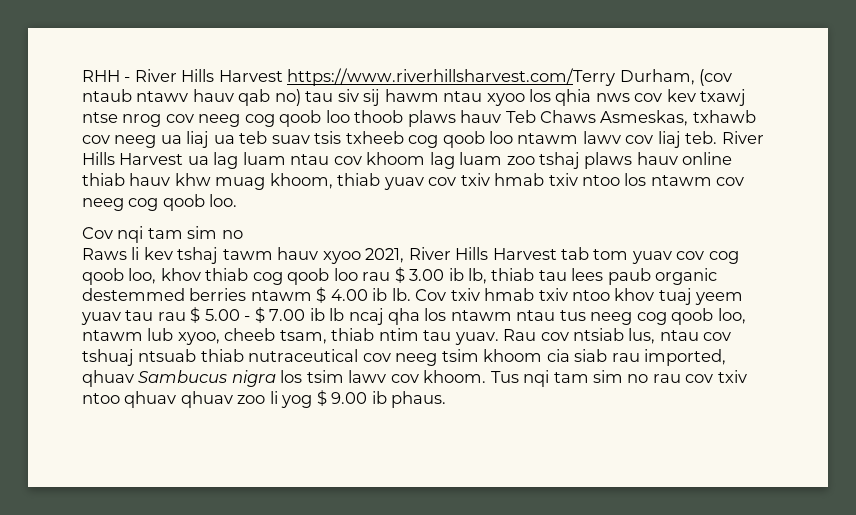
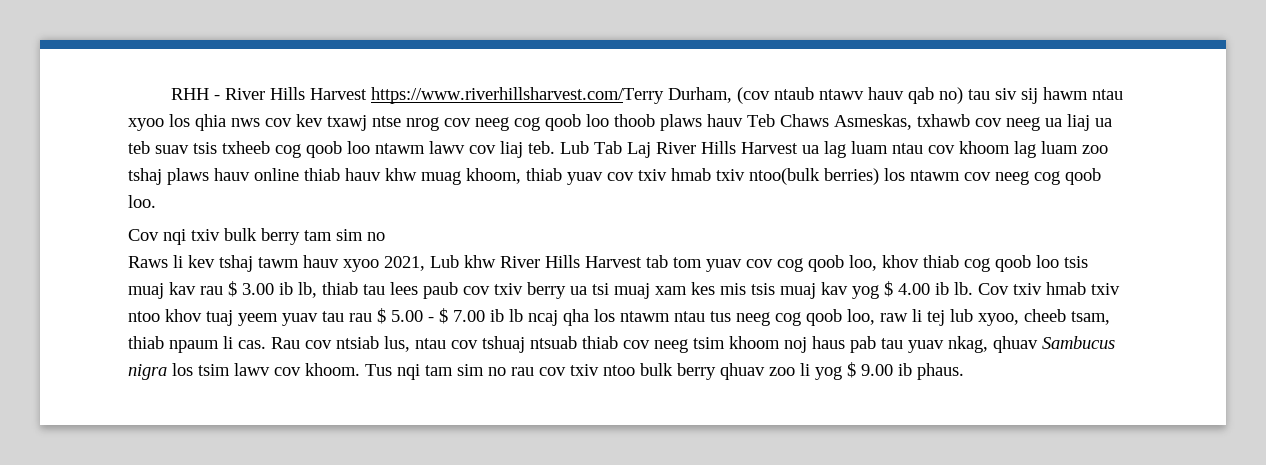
(718, 137) none -> [560,141,651,158] Lub Tab Laj
[582,175,621,186] ntoo -> [749,168,879,185] ntoo(bulk berries)
(144, 234) none -> [191,228,300,245] txiv bulk berry
(405, 255) none -> [430,255,496,268] Lub khw
(358, 274) none -> [1064,256,1088,268] [128,282,196,299] tsis muaj kav
[655,268,718,285] [82,288,312,301] organic destemmed berries ntawm -> [463,282,879,299] cov txiv berry ua tsi muaj xam kes mis tsis muaj kav yog
[82,330,143,341] ntawm -> [880,309,945,326] raw li tej
[378,328,499,345] ntim tau yuav. -> [169,336,266,353] npaum li cas.
[248,349,359,362] nutraceutical -> (618, 342) none
[546,349,727,366] cia siab rau imported, -> [784,336,988,353] noj haus pab tau yuav nkag,
[124,391,177,408] qhuav -> [640,363,716,380] bulk berry

